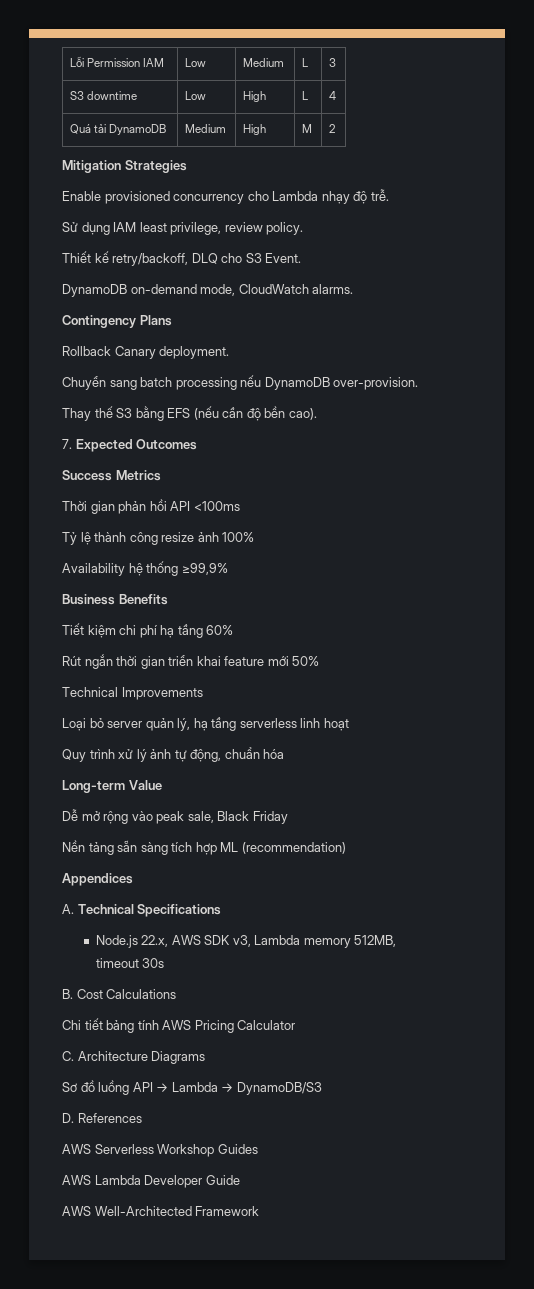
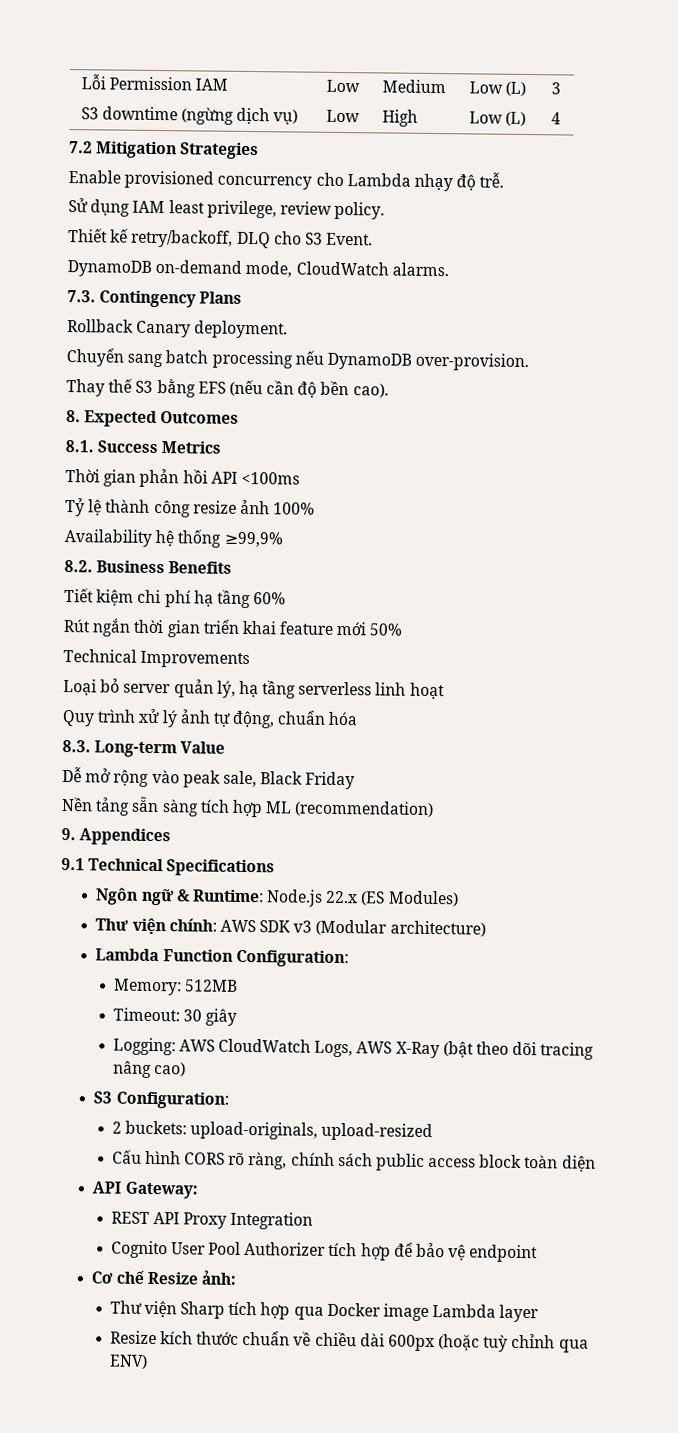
[302,58,309,67] L -> [468,81,526,96] Low (L)
(138, 95) none -> [180,107,299,125] (ngừng dịch vụ)
[302,91,309,100] L -> [468,111,526,126] Low (L)
[70,124,167,135] [185,124,227,133] [243,124,267,135] [302,124,313,133] [329,124,336,133] // Quá tải DynamoDB | Medium | High | M | 2 // -> [69,141,93,154] // 7.2
(354, 289) none -> [67,290,96,303] 7.3.
[62,439,72,449] 7. -> [66,410,81,423] 8.
(198, 444) none -> [65,440,94,453] 8.1.
(228, 569) none -> [64,560,93,573] 8.2.
(285, 754) none -> [62,740,91,753] 8.3.
(346, 848) none -> [61,828,76,841] 9.
[62,904,74,914] A. -> [61,858,85,871] 9.1
[95,935,397,948] [95,958,165,968] [62,989,177,999] [62,1018,296,1033] [62,1051,206,1064] [62,1080,322,1095] [62,1113,142,1123] [62,1144,258,1157] [62,1175,240,1188] [62,1206,260,1216] Node.js 22.x, AWS SDK v3, Lambda memory 512MB, timeout 30s // B. Cost Calculations // Chi tiết bảng tính AWS Pricing Calculator // C. Architecture Diagrams // Sơ đồ luồng API → Lambda → DynamoDB/S3 // D. References // AWS Serverless Workshop Guides // AWS Lambda Developer Guide // AWS Well-Architected Framework -> [95,887,459,907] [95,917,486,937] [95,948,349,968] [112,978,238,996] [112,1007,237,1026] [112,1037,595,1060] [112,1060,186,1078] [93,1091,229,1109] [111,1120,434,1142] [111,1149,596,1172] [92,1181,198,1199] [110,1211,314,1230] [110,1240,539,1263] [91,1270,236,1285] [109,1300,540,1323] [109,1330,589,1353] [108,1354,148,1369] Ngôn ngữ & Runtime: Node.js 22.x (ES Modules) // Thư viện chính: AWS SDK v3 (Modular architecture) // Lambda Function Configuration: // Memory: 512MB // Timeout: 30 giây // Logging: AWS CloudWatch Logs, AWS X-Ray (bật theo dõi tracing nâng cao) // S3 Configuration: // 2 buckets: upload-originals, upload-resized // Cấu hình CORS rõ ràng, chính sách public access block toàn diện // API Gateway: // REST API Proxy Integration // Cognito User Pool Authorizer tích hợp để bảo vệ endpoint // Cơ chế Resize ảnh: // Thư viện Sharp tích hợp qua Docker image Lambda layer // Resize kích thước chuẩn về chiều dài 600px (hoặc tuỳ chỉnh qua ENV)

